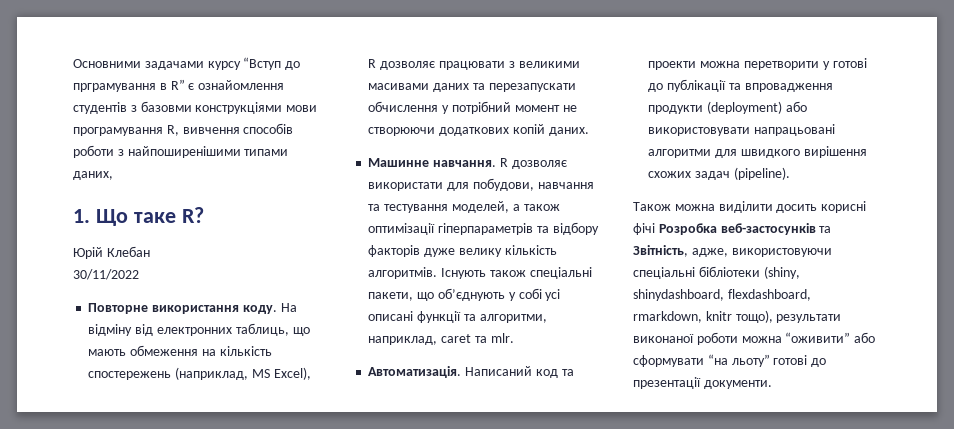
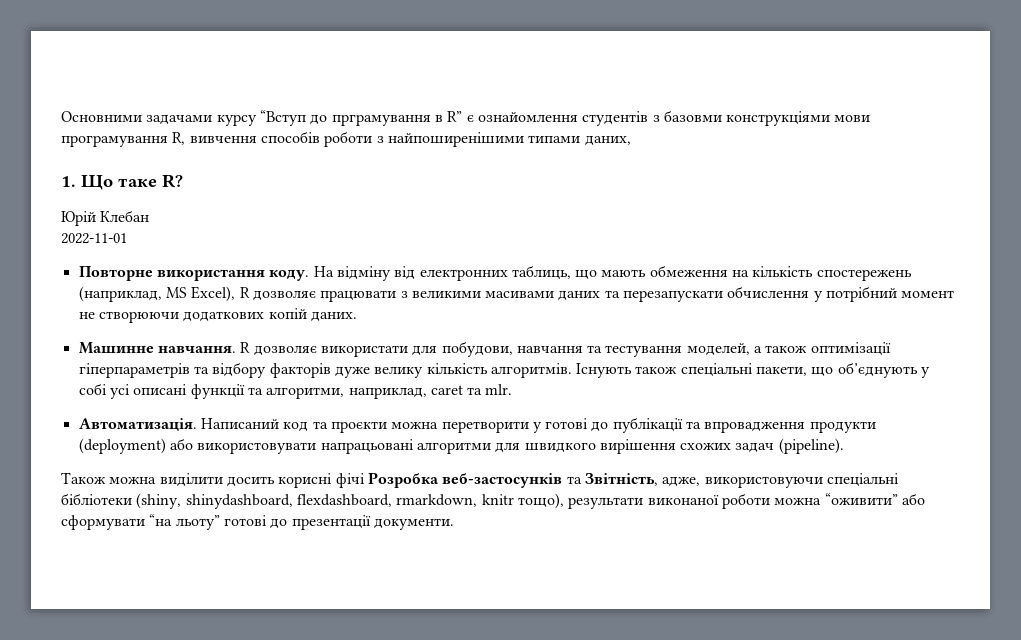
[73,269,139,280] 30/11/2022 -> [61,233,127,244] 2022-11-01
[648,61,697,70] проекти -> [330,421,387,433] проєкти

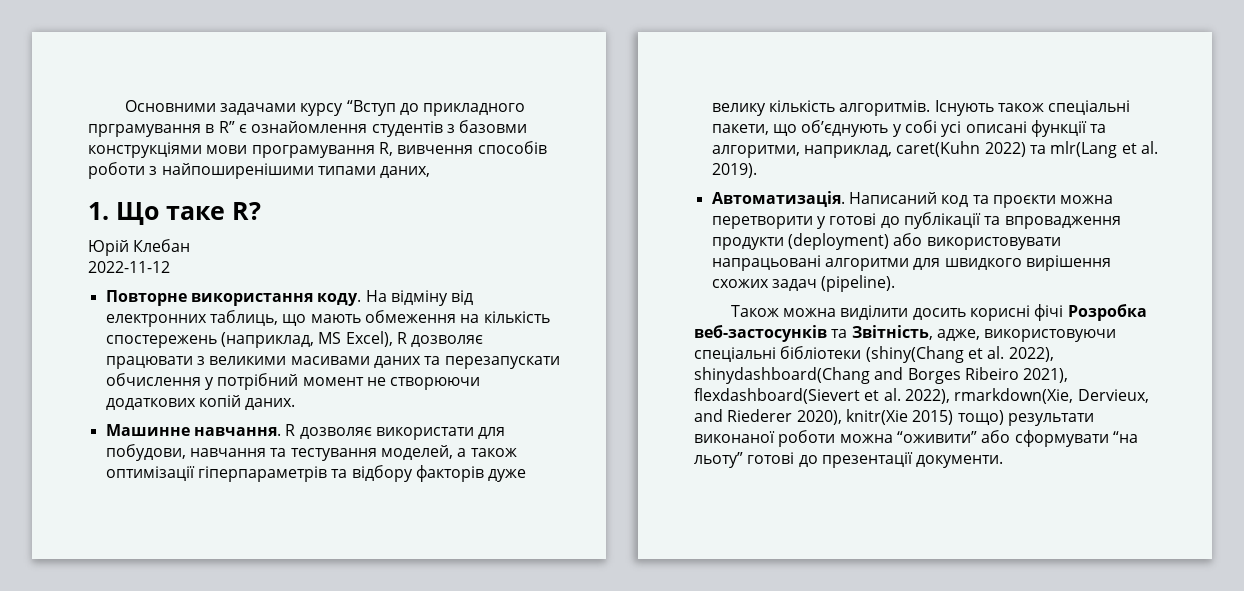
(328, 119) none -> [423,103,526,116] прикладного
[61,233,127,244] 2022-11-01 -> [88,261,170,273] 2022-11-12
[430,384,513,395] caret та mlr. -> [896,141,1158,158] [711,163,757,178] caret(Kuhn 2022) та mlr(Lang et al. 2019).
[136,493,564,509] (shiny, shinydashboard, flexdashboard, rmarkdown, knitr тощо), -> [865,346,1054,363] [694,367,1069,384] [694,388,1149,404] [694,409,1004,425] (shiny(Chang et al. 2022), shinydashboard(Chang and Borges Ribeiro 2021), flexdashboard(Sievert et al. 2022), rmarkdown(Xie, Dervieux, and Riederer 2020), knitr(Xie 2015) тощо)

